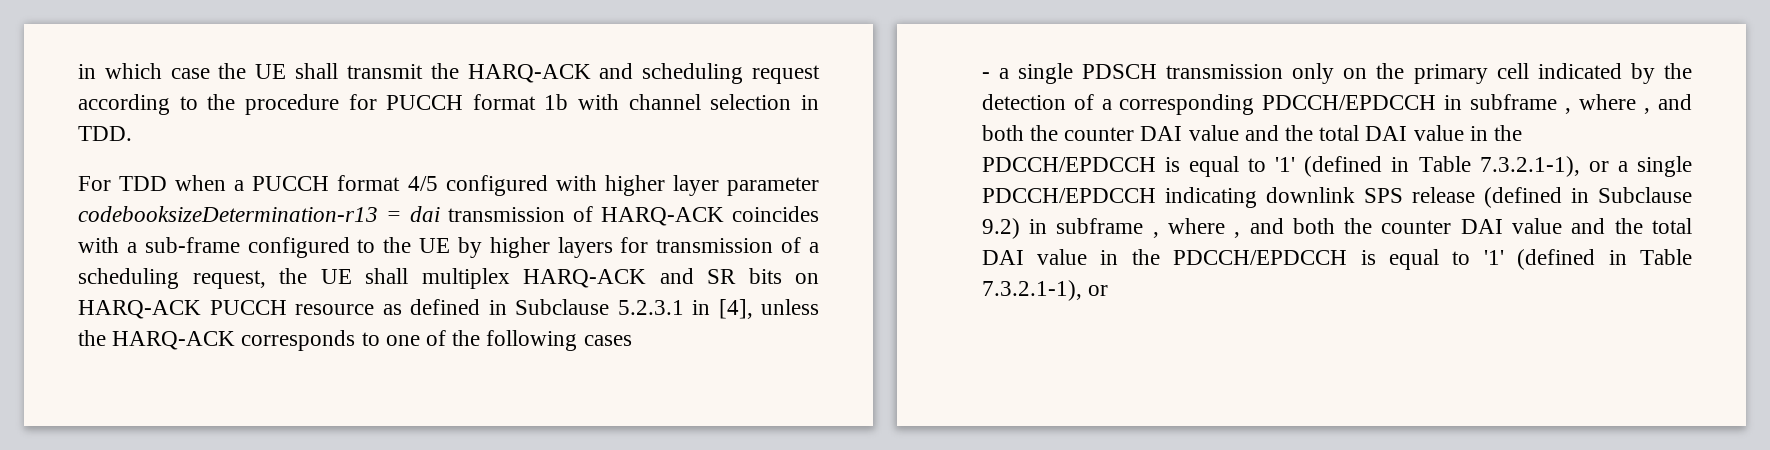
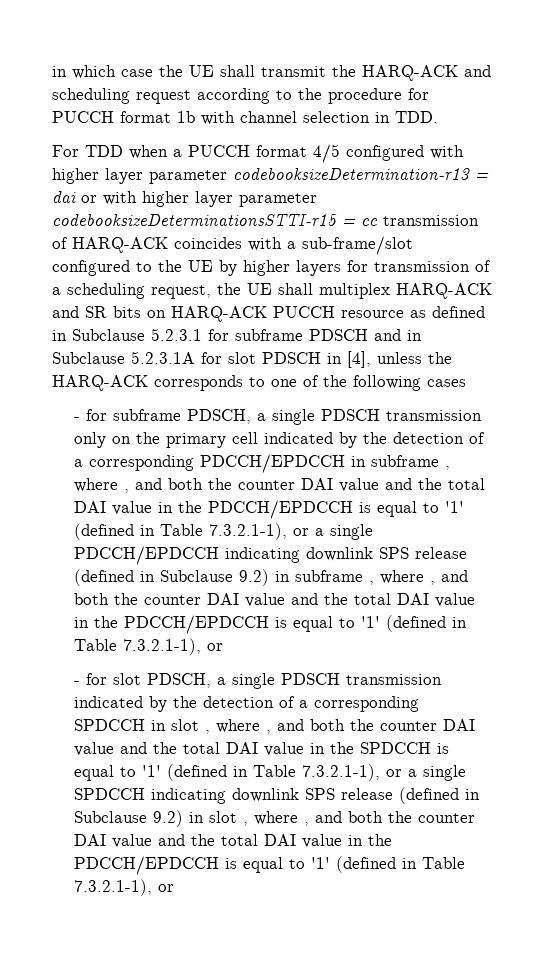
(440, 214) none -> [81,191,317,207] [52,214,377,226] or with higher layer parameter codebooksizeDeterminationsSTTI-r15 = cc
[144,237,240,253] sub-frame -> [302,236,413,255] sub-frame/slot
(684, 307) none -> [208,329,422,341] [52,351,321,364] for subframe PDSCH and in Subclause 5.2.3.1A for slot PDSCH
(990, 75) none -> [86,409,252,424] for subframe PDSCH,
(1108, 290) none -> [74,673,443,689] [74,696,420,712] [74,719,476,734] [74,742,450,756] [74,764,467,781] [74,787,481,804] [74,810,476,827] [74,834,393,848] [74,856,466,875] [74,879,175,896] // - for slot PDSCH, a single PDSCH transmission indicated by the detection of a corresponding SPDCCH in slot , where , and both the counter DAI value and the total DAI value in the SPDCCH is equal to '1' (defined in Table 7.3.2.1-1), or a single SPDCCH indicating downlink SPS release (defined in Subclause 9.2) in slot , where , and both the counter DAI value and the total DAI value in the PDCCH/EPDCCH is equal to '1' (defined in Table 7.3.2.1-1), or

